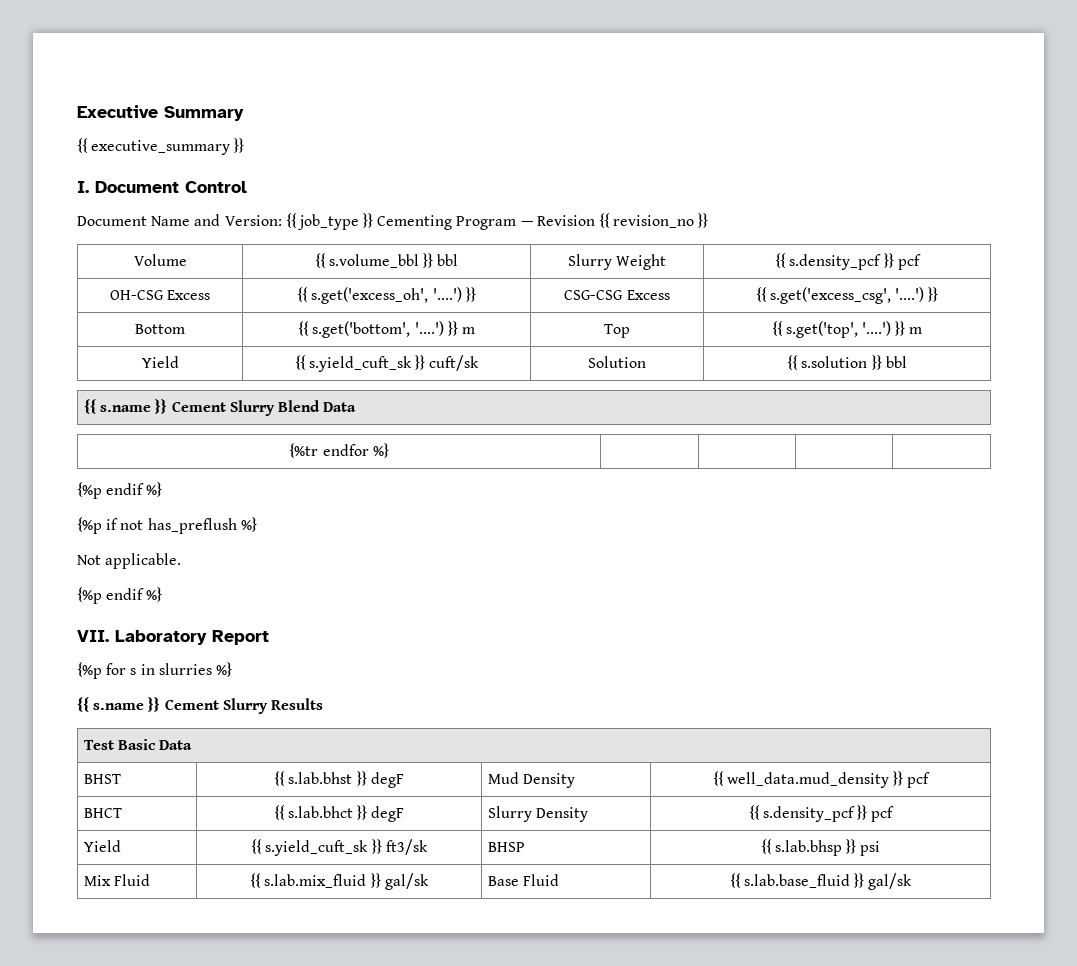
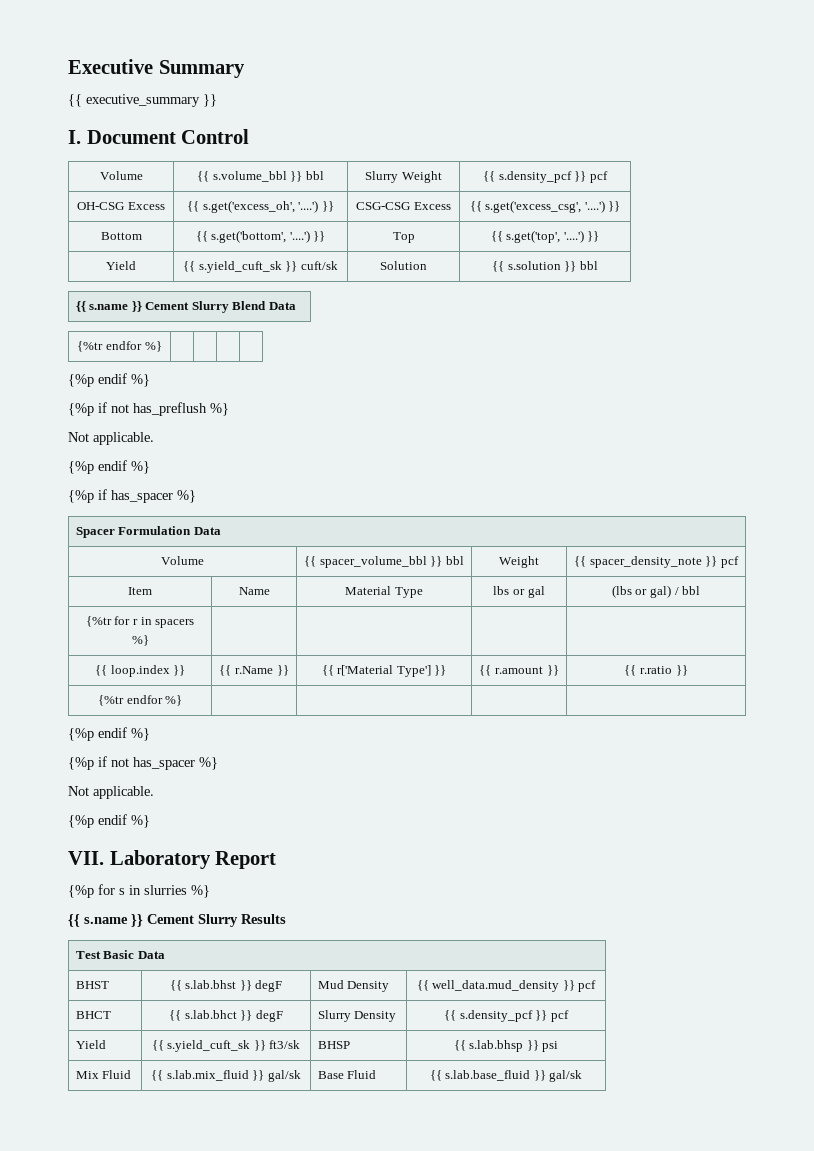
[77,213,709,230] // Document Name and Version: {{ job_type }} Cementing Program — Revision {{ revision_no }} -> (250, 136) none
[461,327,475,334] m -> (326, 236) none
[909,327,923,334] m -> (600, 236) none
(163, 594) none -> [68,489,196,503] [75,526,221,538] [161,556,204,565] [304,556,464,568] [499,556,539,568] [574,556,739,568] [128,587,152,595] [238,587,270,595] [345,586,423,598] [493,586,545,598] [611,585,701,598] [85,616,195,628] [131,635,149,646] [94,665,186,677] [219,665,289,676] [321,665,447,677] [479,665,559,676] [624,665,688,676] [97,695,183,706] [68,727,150,741] [68,756,218,770] [68,786,154,799] [68,814,150,828] // {%p if has_spacer %} // Spacer Formulation Data // Volume | {{ spacer_volume_bbl }} bbl | Weight | {{ spacer_density_note }} pcf // Item | Name | Material Type | lbs or gal | (lbs or gal) / bbl // {%tr for r in spacers %} | | | | // {{ loop.index }} | {{ r.Name }} | {{ r['Material Type'] }} | {{ r.amount }} | {{ r.ratio }} // {%tr endfor %} | | | | // {%p endif %} // {%p if not has_spacer %} // Not applicable. // {%p endif %}

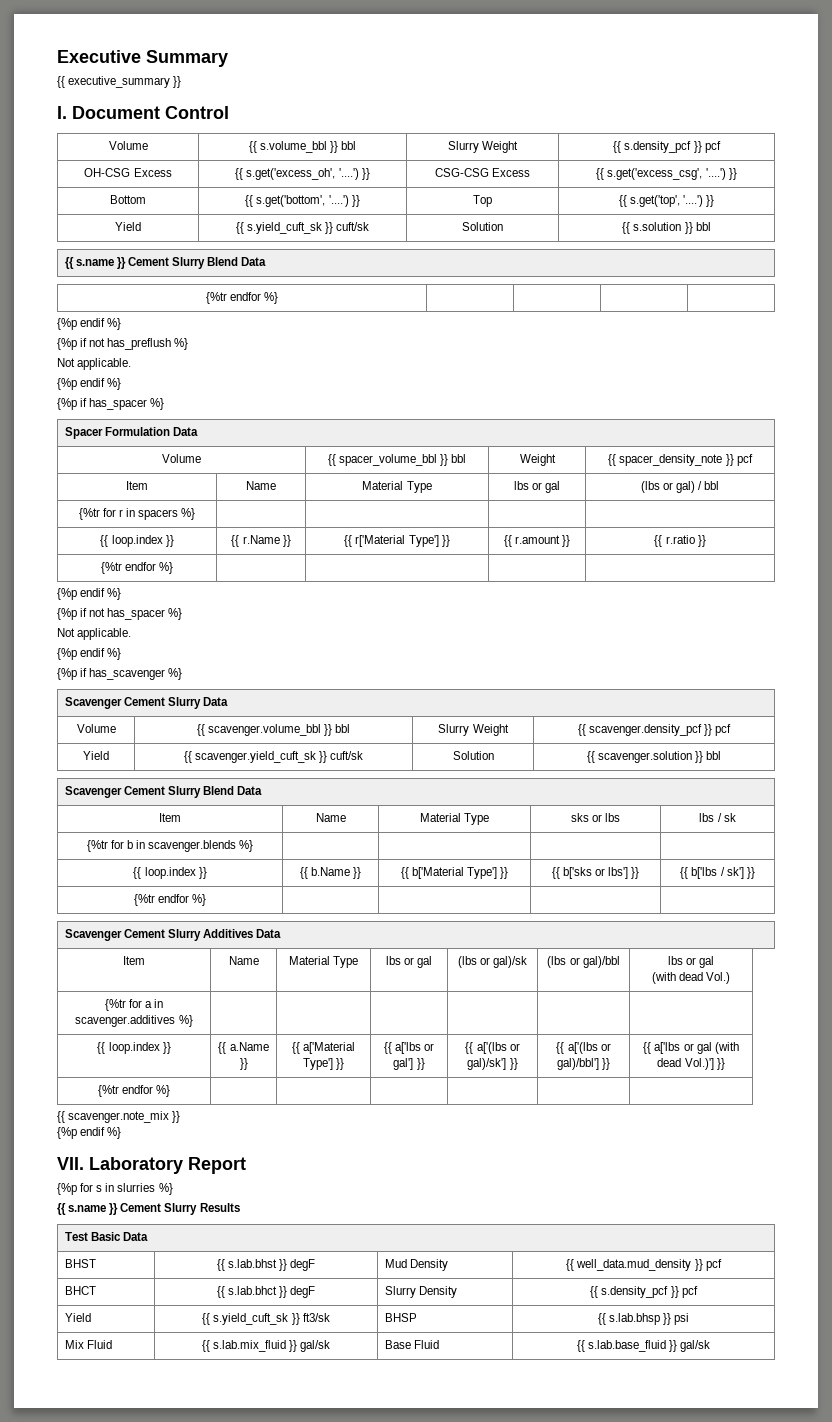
(150, 821) none -> [57,668,183,680] [64,697,229,709] [76,724,116,733] [196,724,351,736] [438,724,509,736] [577,724,732,736] [83,751,109,760] [183,751,364,763] [452,751,494,760] [586,751,722,763] [64,786,263,798] [159,813,181,822] [315,813,346,822] [419,813,490,825] [570,813,621,822] [699,813,736,822] [86,840,254,852] [133,867,207,879] [299,867,362,879] [400,867,509,879] [551,867,640,879] [680,867,755,879] [133,894,207,906] [64,929,282,941] [123,956,145,965] [228,956,259,965] [288,956,359,968] [385,956,433,968] [457,956,528,968] [547,956,620,968] [667,956,715,968] [651,972,731,984] [104,999,164,1011] [75,1015,193,1027] [97,1042,171,1054] [218,1042,269,1054] [239,1058,248,1070] [291,1042,356,1054] [302,1058,345,1070] [383,1042,435,1054] [393,1058,425,1070] [465,1042,520,1054] [467,1058,518,1070] [556,1042,611,1054] [556,1058,611,1070] [643,1042,739,1054] [657,1058,725,1070] [97,1085,171,1097] [57,1111,181,1123] [57,1127,122,1139] // {%p if has_scavenger %} // Scavenger Cement Slurry Data // Volume | {{ scavenger.volume_bbl }} bbl | Slurry Weight | {{ scavenger.density_pcf }} pcf // Yield | {{ scavenger.yield_cuft_sk }} cuft/sk | Solution | {{ scavenger.solution }} bbl // Scavenger Cement Slurry Blend Data // Item | Name | Material Type | sks or lbs | lbs / sk // {%tr for b in scavenger.blends %} | | | | // {{ loop.index }} | {{ b.Name }} | {{ b['Material Type'] }} | {{ b['sks or lbs'] }} | {{ b['lbs / sk'] }} // {%tr endfor %} | | | | // Scavenger Cement Slurry Additives Data // Item | Name | Material Type | lbs or gal | (lbs or gal)/sk | (lbs or gal)/bbl | lbs or gal // (with dead Vol.) // {%tr for a in scavenger.additives %} | | | | | | // {{ loop.index }} | {{ a.Name }} | {{ a['Material Type'] }} | {{ a['lbs or gal'] }} | {{ a['(lbs or gal)/sk'] }} | {{ a['(lbs or gal)/bbl'] }} | {{ a['lbs or gal (with dead Vol.)'] }} // {%tr endfor %} | | | | | | // {{ scavenger.note_mix }} // {%p endif %}

